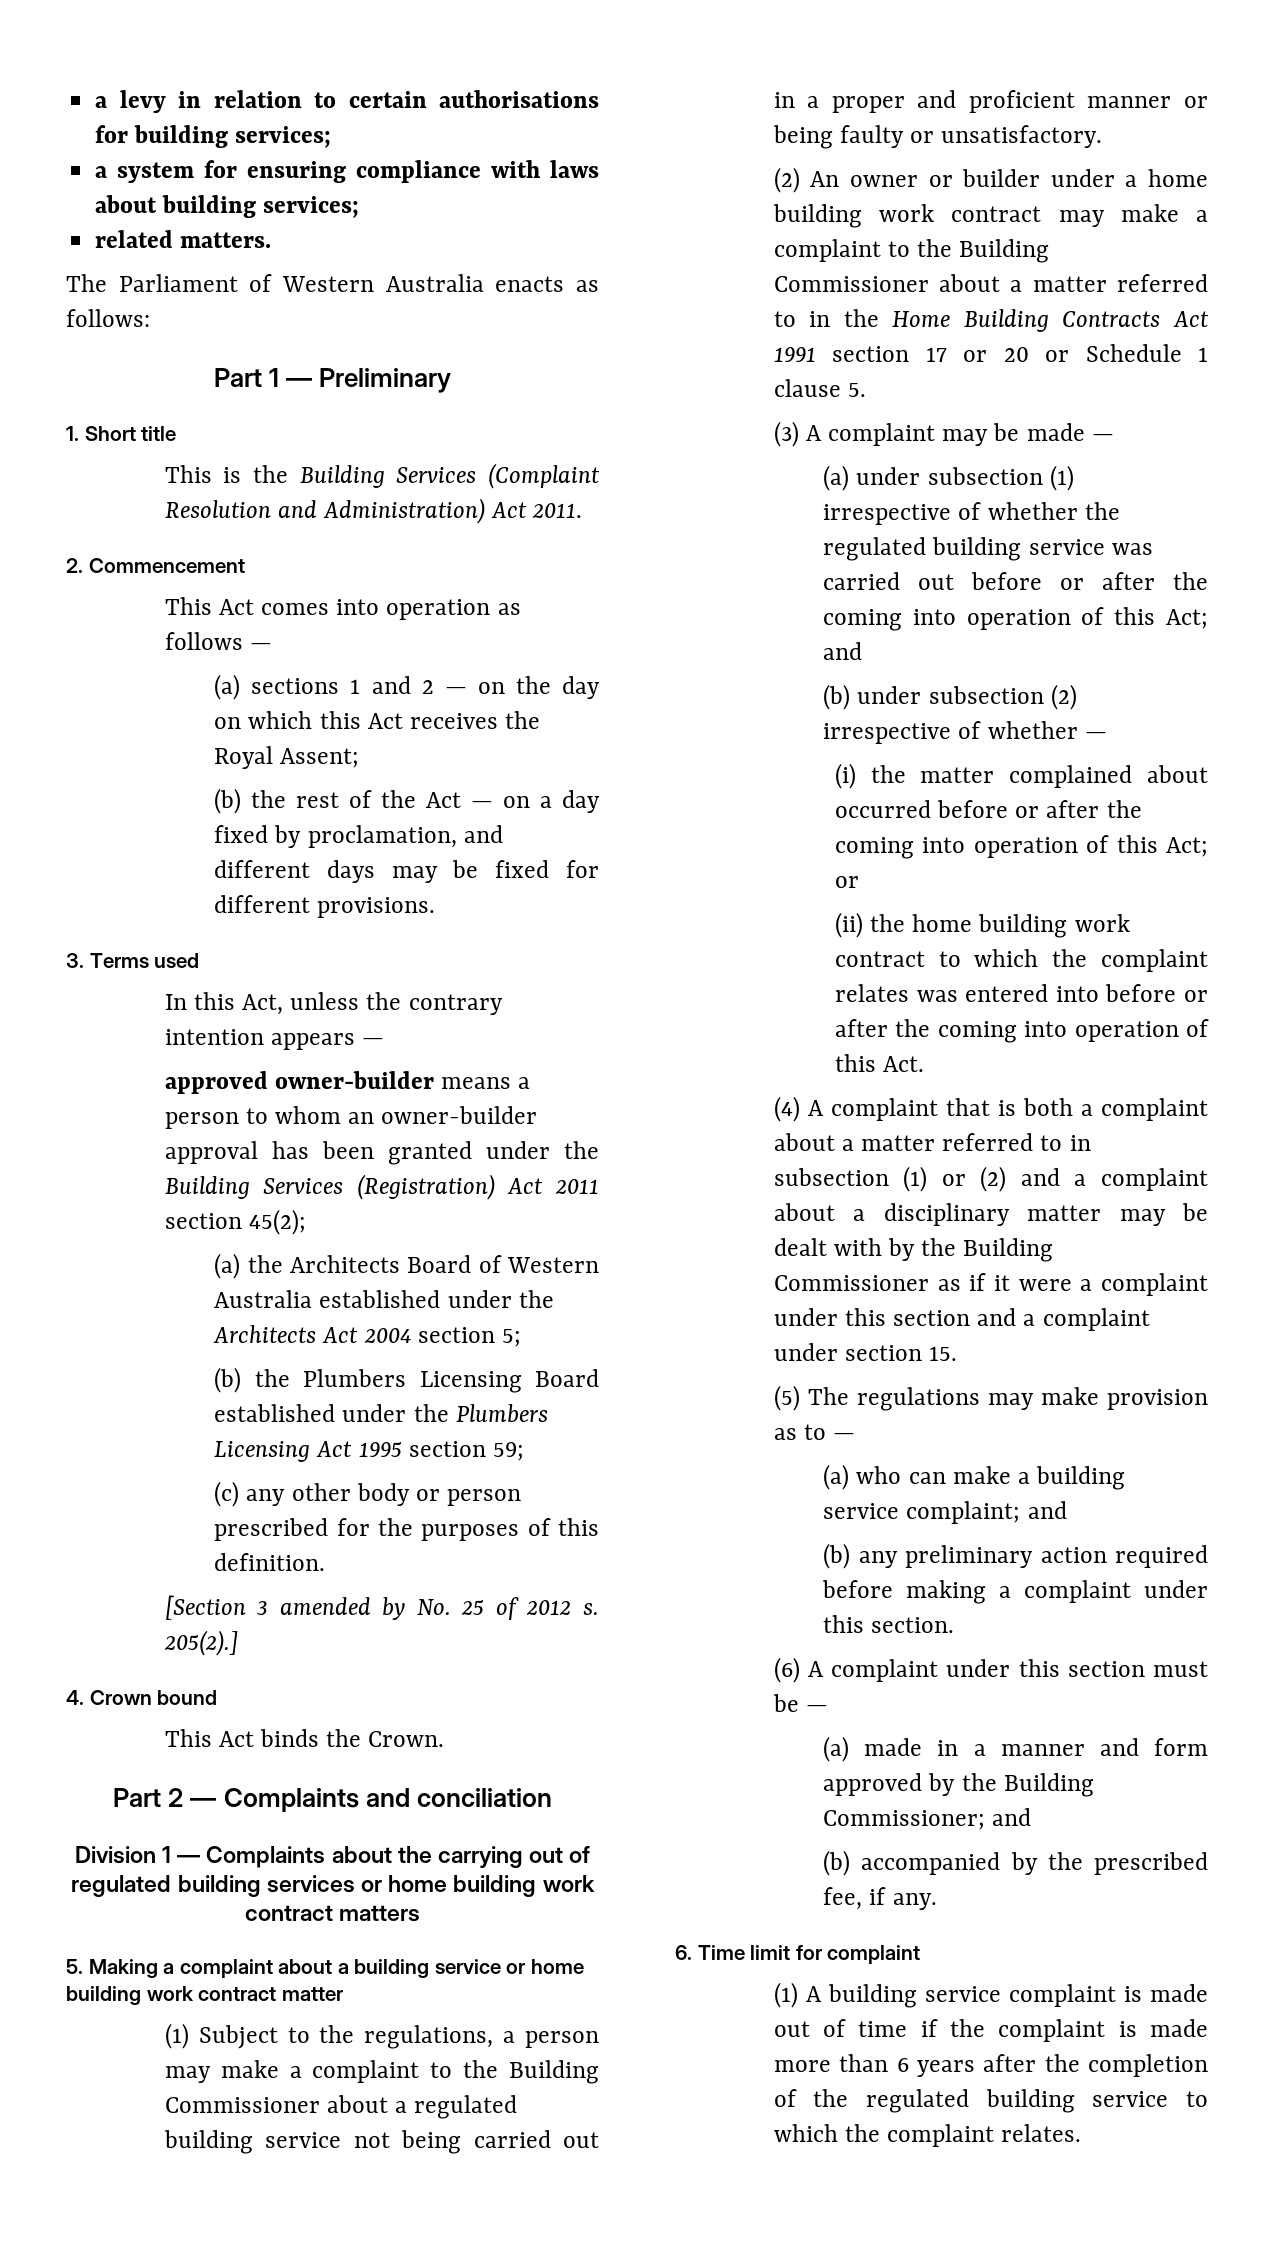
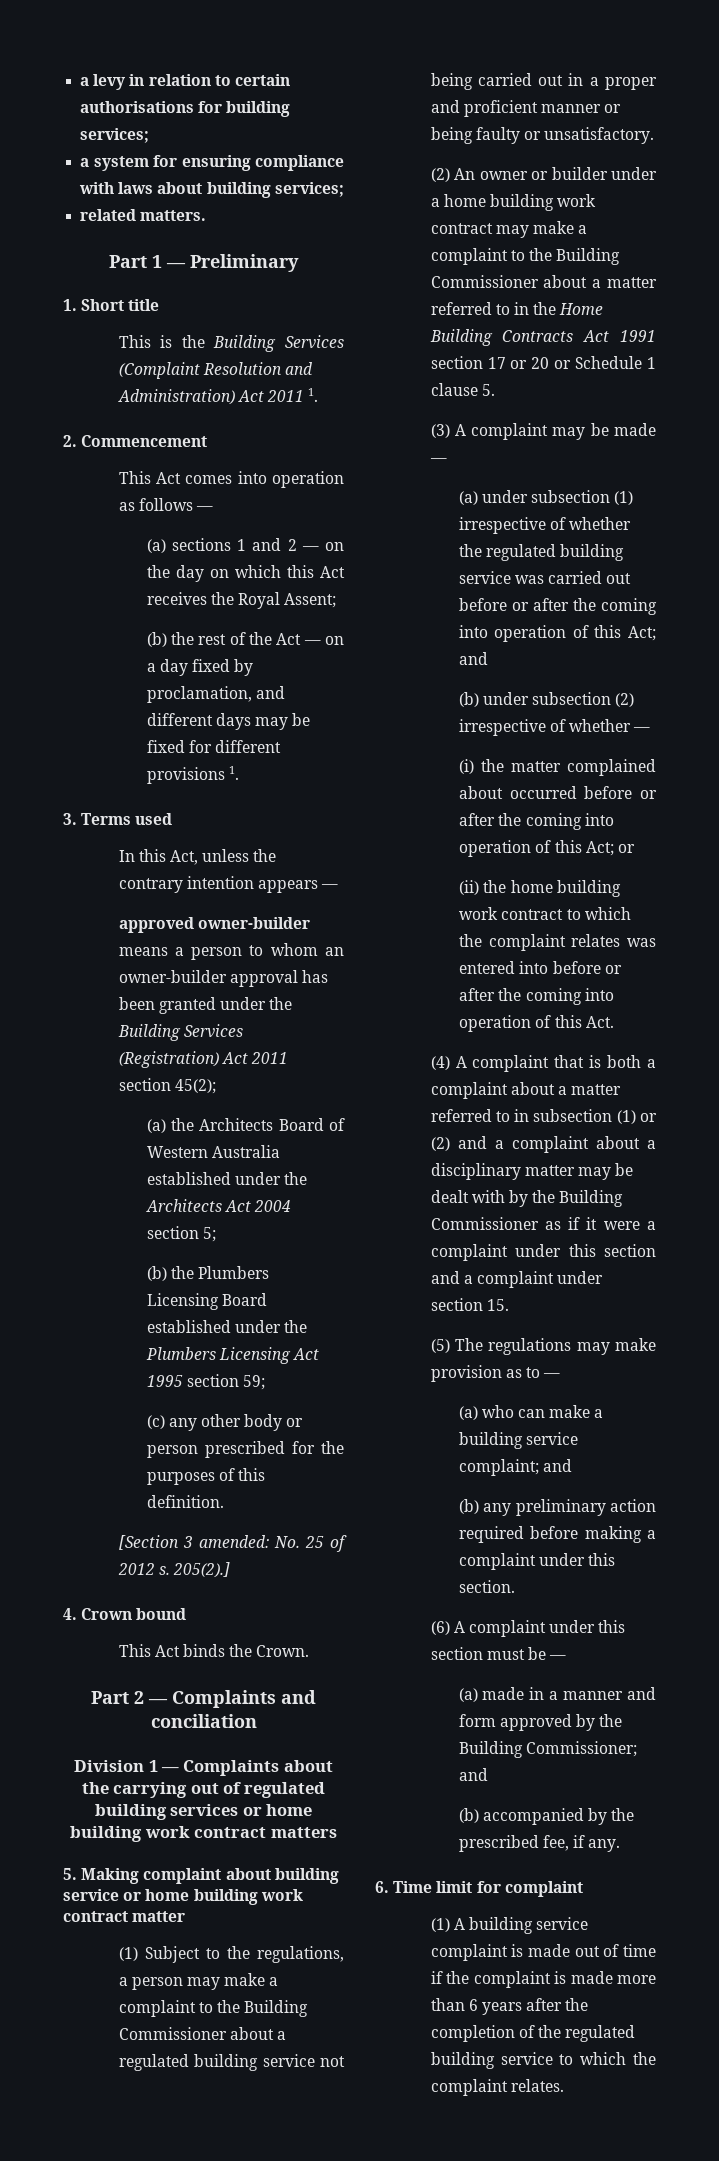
[66,274,599,292] [66,309,150,327] // The Parliament of Western Australia enacts as follows: -> (207, 215) none
[532,503,583,518] 2011. -> [267,388,319,402] 2011 1.
[317,897,436,918] provisions. -> [146,766,239,784] provisions 1.
[279,1597,406,1620] amended by -> [198,1535,269,1548] amended:
[163,1959,349,1978] a complaint about a -> [143,1868,271,1884] complaint about

